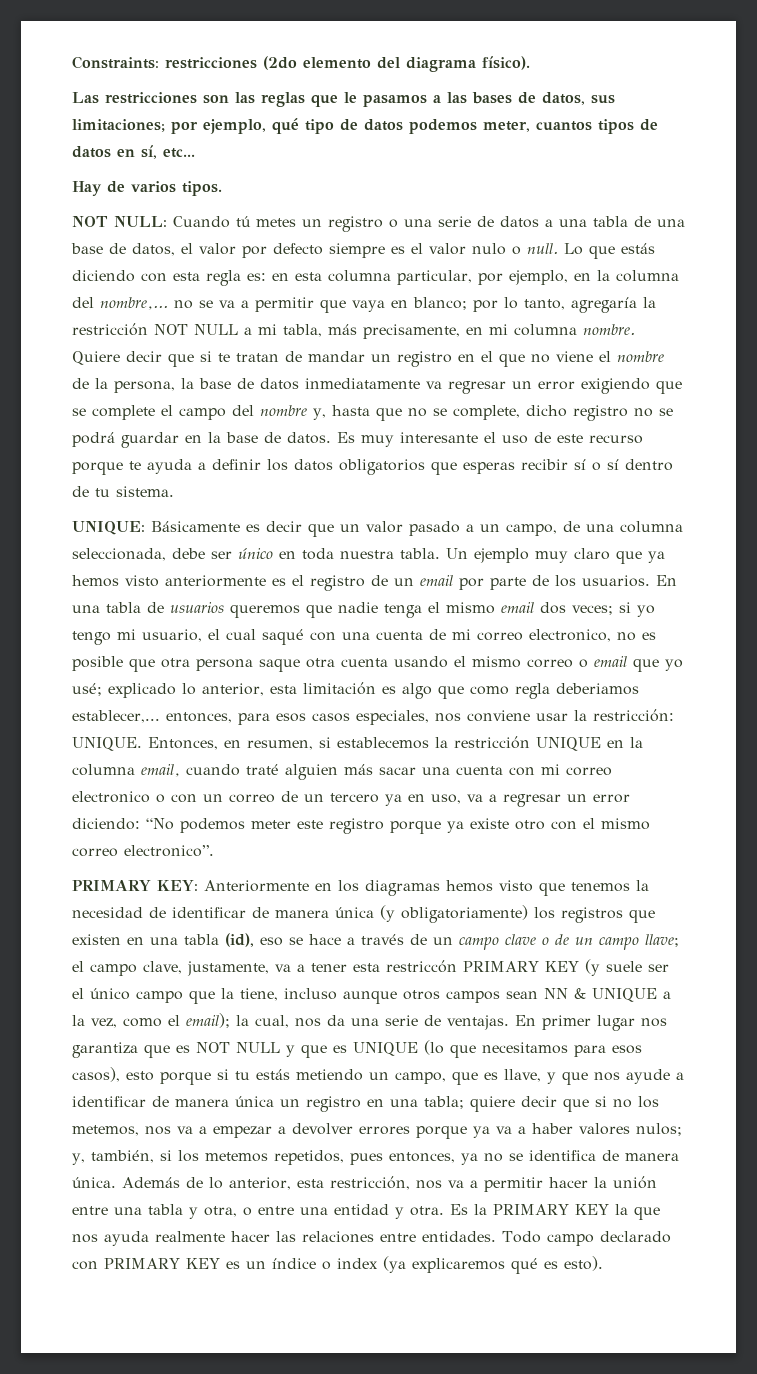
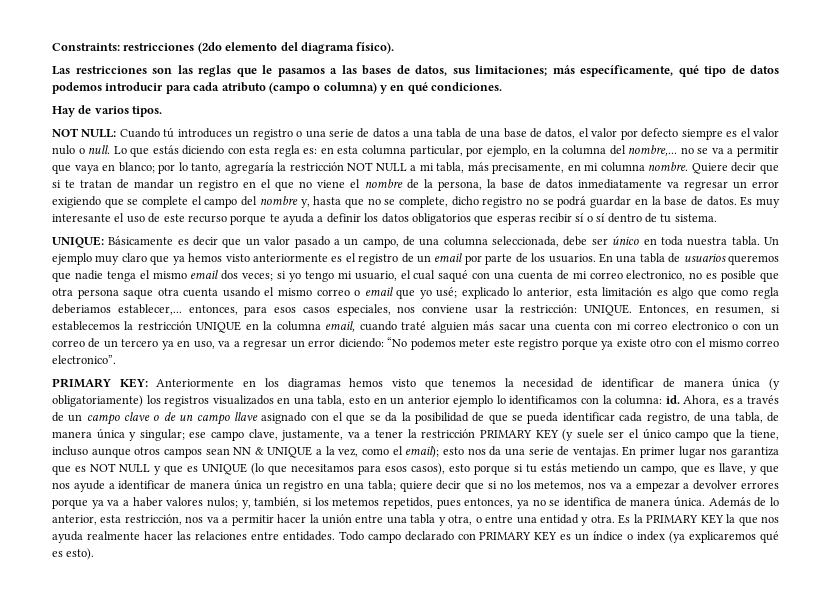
[171,119,266,134] por ejemplo, -> [552,65,673,77] más específicamente,
[483,119,658,134] [72,145,195,159] meter, cuantos tipos de datos en sí, etc... -> [105,82,503,94] introducir para cada atributo (campo o columna) y en qué condiciones.
[256,218,296,227] metes -> [177,128,232,138] introduces
[629,909,655,923] [72,933,341,947] que existen en una tabla (id), eso se hace -> [212,395,734,407] visualizados en una tabla, esto en un anterior ejemplo lo identificamos con la columna: id. Ahora, es
[645,934,679,947] [72,961,84,972] llave; el -> [233,412,779,424] [52,428,207,441] llave asignado con el que se da la posibilidad de que se pueda identificar cada registro, de una tabla, de manera única y singular; ese
[353,960,457,973] esta restriccón -> [407,429,476,438] la restricción
[236,1015,289,1028] la cual, -> [442,447,464,455] esto

